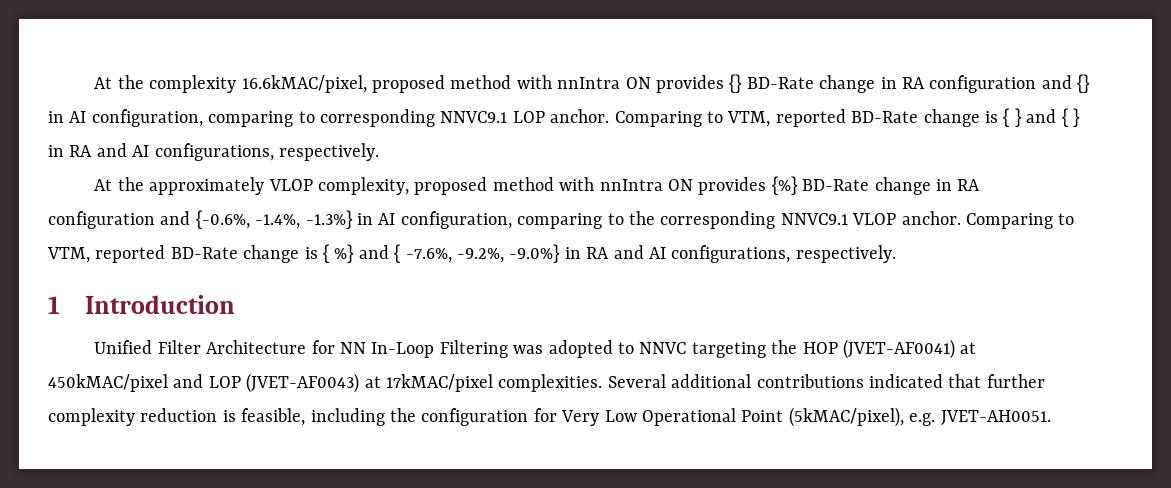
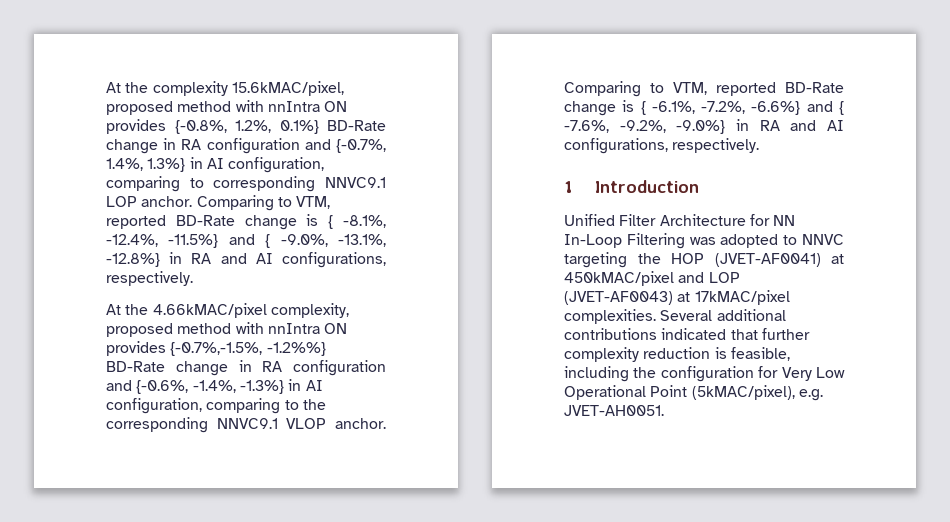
[241,74,1091,93] 16.6kMAC/pixel, proposed method with nnIntra ON provides {} BD-Rate change in RA configuration and {} -> [231,81,344,96] [106,100,348,115] [106,119,386,134] [106,138,386,154] [106,158,186,172] 15.6kMAC/pixel, proposed method with nnIntra ON provides {-0.8%, 1.2%, 0.1%} BD-Rate change in RA configuration and {-0.7%, 1.4%, 1.3%}
[1014,108,1080,127] } and { } -> [343,215,387,228] [106,234,386,248] [106,253,160,267] -8.1%, -12.4%, -11.5%} and { -9.0%, -13.1%, -12.8%}
[149,177,313,195] approximately VLOP -> [152,303,267,318] 4.66kMAC/pixel
[771,176,798,195] {%} -> [170,342,326,356] {-0.7%,-1.5%, -1.2%%}
[334,244,355,263] %} -> [651,101,801,115] -6.1%, -7.2%, -6.6%}

